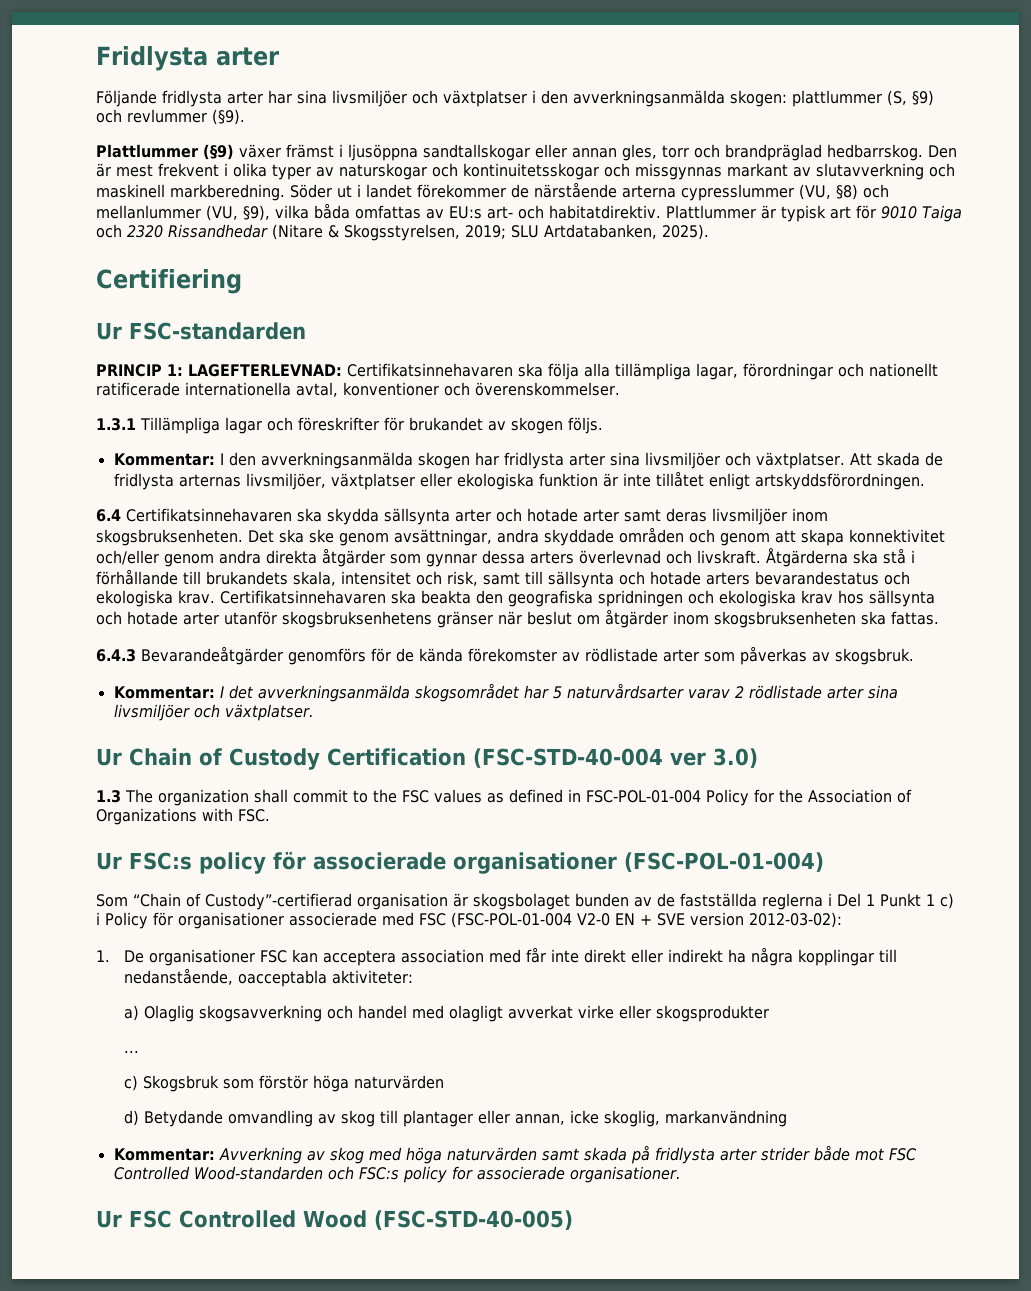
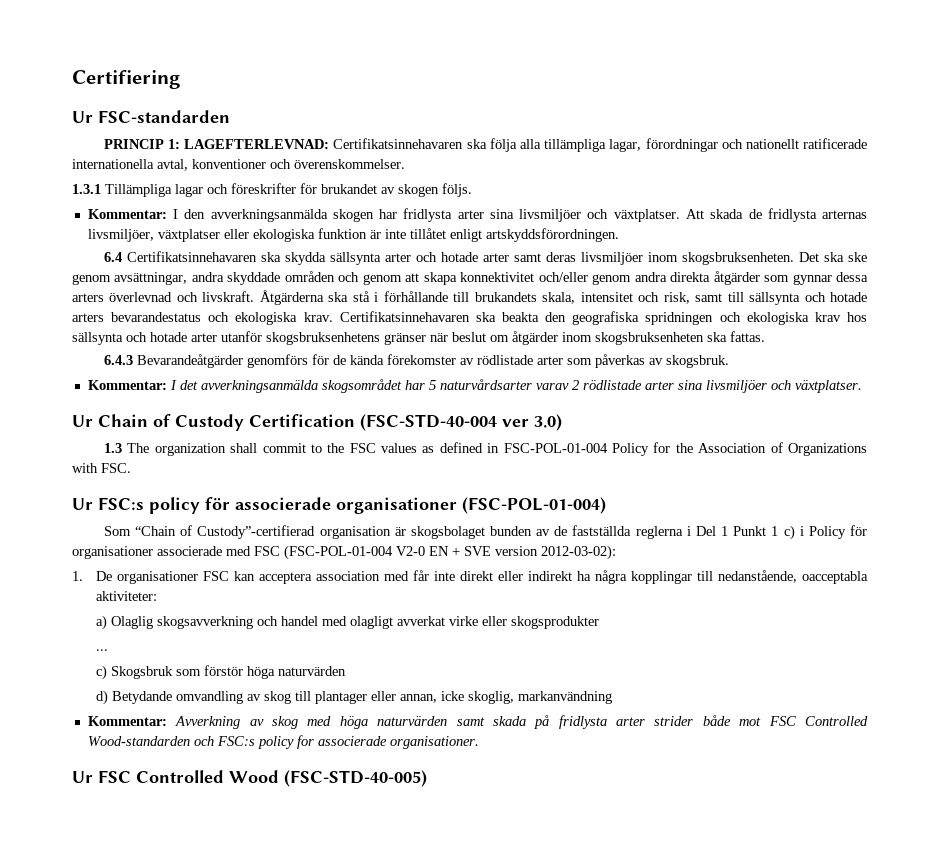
[96,46,280,71] [96,90,934,107] [96,109,245,125] [96,144,957,161] [96,163,955,180] [96,182,889,201] [96,203,962,222] [96,224,709,241] Fridlysta arter // Följande fridlysta arter har sina livsmiljöer och växtplatser i den avverkningsanmälda skogen: plattlummer (S, §9) och revlummer (§9). // Plattlummer (§9) växer främst i ljusöppna sandtallskogar eller annan gles, torr och brandpräglad hedbarrskog. Den är mest frekvent i olika typer av naturskogar och kontinuitetsskogar och missgynnas markant av slutavverkning och maskinell markberedning. Söder ut i landet förekommer de närstående arterna cypresslummer (VU, §8) och mellanlummer (VU, §9), vilka båda omfattas av EU:s art- och habitatdirektiv. Plattlummer är typisk art för 9010 Taiga och 2320 Rissandhedar (Nitare & Skogsstyrelsen, 2019; SLU Artdatabanken, 2025). // -> (72, 79) none

